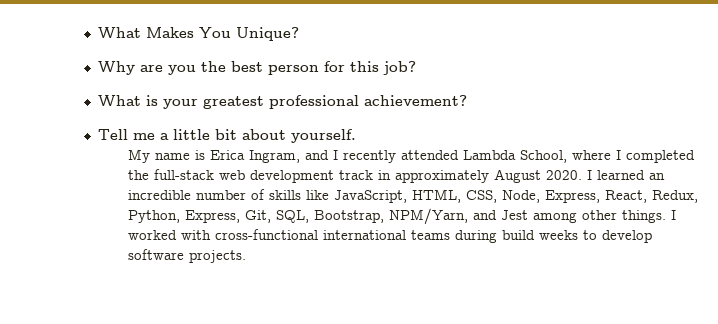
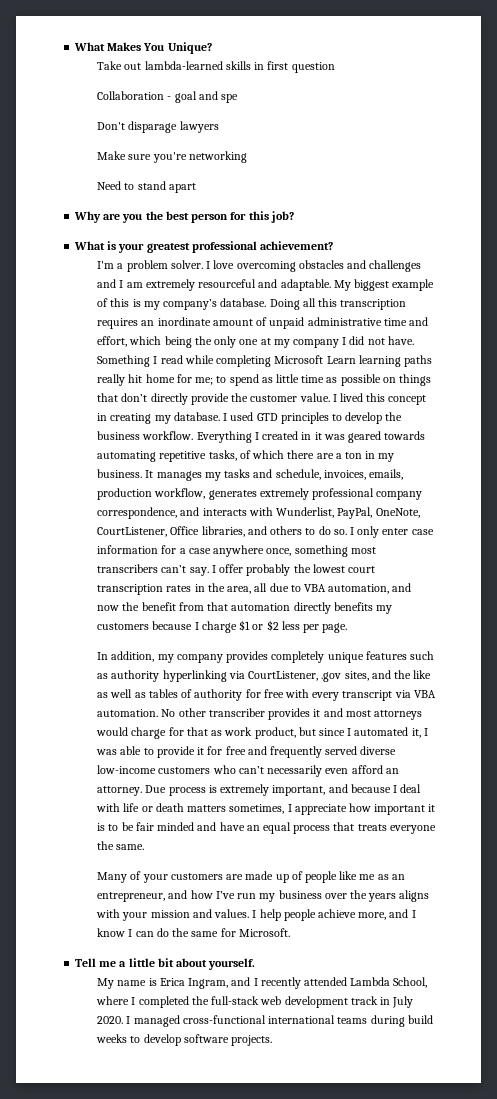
(299, 34) none -> [97,61,335,73] [97,91,239,103] [97,121,219,133] [97,151,247,163] [97,181,196,193] // Take out lambda-learned skills in first question // Collaboration - goal and spe // Don't disparage lawyers // Make sure you're networking // Need to stand apart
(467, 100) none -> [97,260,422,272] [97,279,435,291] [97,298,407,310] [97,317,428,329] [97,336,414,348] [97,355,432,367] [97,374,432,386] [97,393,427,405] [97,412,403,424] [97,431,426,443] [97,450,395,462] [97,469,403,481] [97,488,423,500] [97,507,420,519] [97,526,434,538] [97,545,376,557] [97,564,375,576] [97,583,412,595] [97,602,392,614] [97,620,348,633] [97,651,434,663] [97,670,432,682] [97,689,436,701] [97,708,422,720] [96,727,428,739] [96,746,397,758] [97,765,399,777] [97,784,422,796] [96,803,436,815] [97,822,436,834] [97,841,145,850] [97,871,405,883] [97,890,430,902] [96,909,416,921] [97,928,290,937] // I'm a problem solver. I love overcoming obstacles and challenges and I am extremely resourceful and adaptable. My biggest example of this is my company’s database. Doing all this transcription requires an inordinate amount of unpaid administrative time and effort, which being the only one at my company I did not have. Something I read while completing Microsoft Learn learning paths really hit home for me; to spend as little time as possible on things that don’t directly provide the customer value. I lived this concept in creating my database. I used GTD principles to develop the business workflow. Everything I created in it was geared towards automating repetitive tasks, of which there are a ton in my business. It manages my tasks and schedule, invoices, emails, production workflow, generates extremely professional company correspondence, and interacts with Wunderlist, PayPal, OneNote, CourtListener, Office libraries, and others to do so. I only enter case information for a case anywhere once, something most transcribers can’t say. I offer probably the lowest court transcription rates in the area, all due to VBA automation, and now the benefit from that automation directly benefits my customers because I charge $1 or $2 less per page. // In addition, my company provides completely unique features such as authority hyperlinking via CourtListener, .gov sites, and the like as well as tables of authority for free with every transcript via VBA automation. No other transcriber provides it and most attorneys would charge for that as work product, but since I automated it, I was able to provide it for free and frequently served diverse low-income customers who can’t necessarily even afford an attorney. Due process is extremely important, and because I deal with life or death matters sometimes, I appreciate how important it is to be fair minded and have an equal process that treats everyone the same. // Many of your customers are made up of people like me as an entrepreneur, and how I’ve run my business over the years aligns with your mission and values. I help people achieve more, and I know I can do the same for Microsoft.
[394,169,665,183] [127,189,698,203] [127,208,676,225] [127,230,211,240] approximately August 2020. I learned an incredible number of skills like JavaScript, HTML, CSS, Node, Express, React, Redux, Python, Express, Git, SQL, Bootstrap, NPM/Yarn, and Jest among other things. I worked with -> [392,996,414,1008] [97,1015,180,1027] July 2020. I managed

